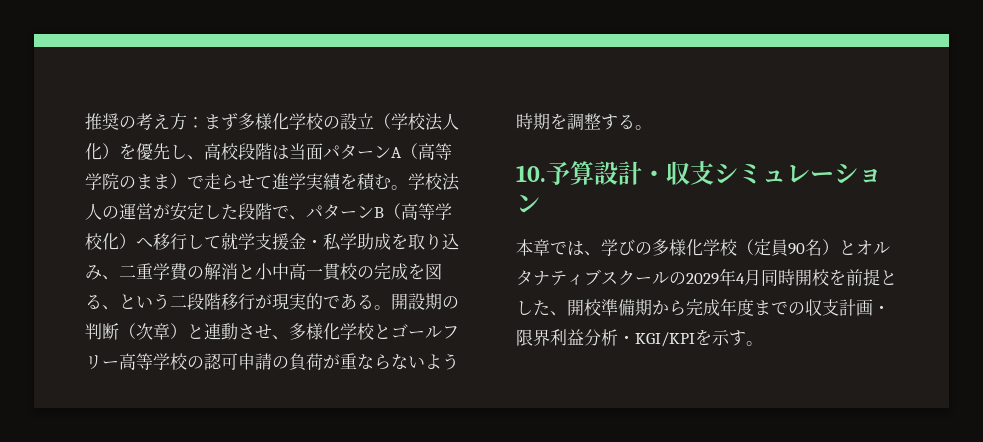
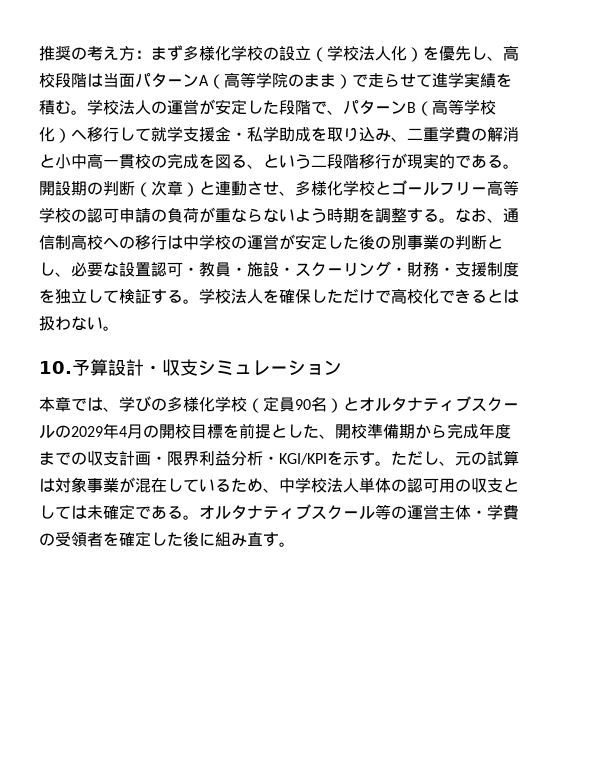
(652, 127) none -> [455,208,519,223] [39,234,503,250] [39,261,519,277] [39,288,519,304] [39,316,119,331] なお、通信制高校への移行は中学校の運営が安定した後の別事業の判断とし、必要な設置認可・教員・施設・スクーリング・財務・支援制度を独立して検証する。学校法人を確保しただけで高校化できるとは扱わない。
[761,269,830,286] 同時開校 -> [143,424,223,439] の開校目標
(763, 343) none -> [391,450,519,466] [39,477,519,493] [39,504,519,520] [39,531,295,547] ただし、元の試算は対象事業が混在しているため、中学校法人単体の認可用の収支としては未確定である。オルタナティブスクール等の運営主体・学費の受領者を確定した後に組み直す。

